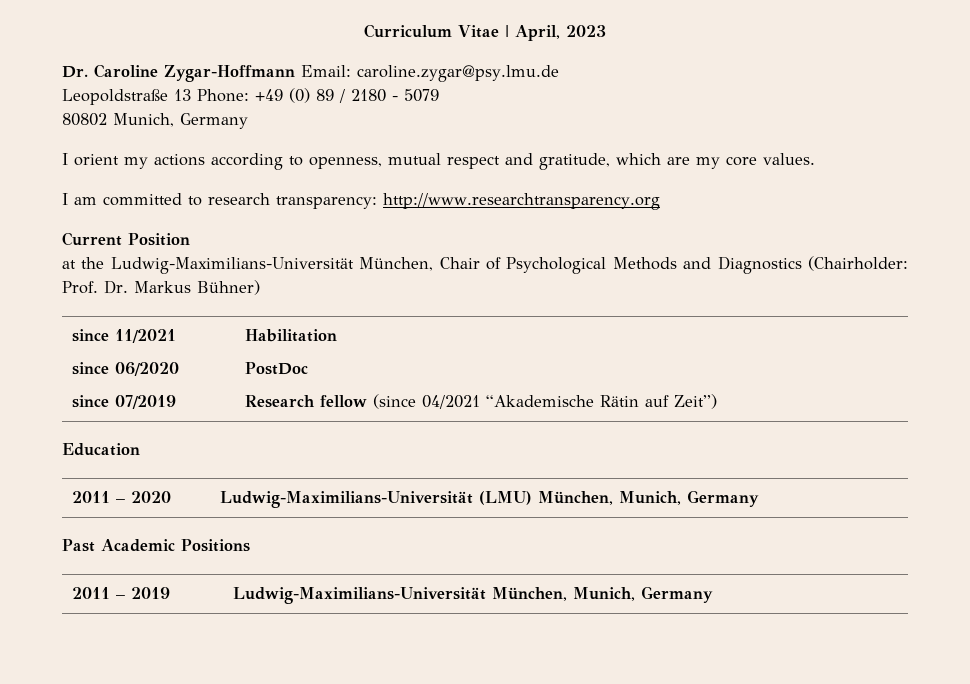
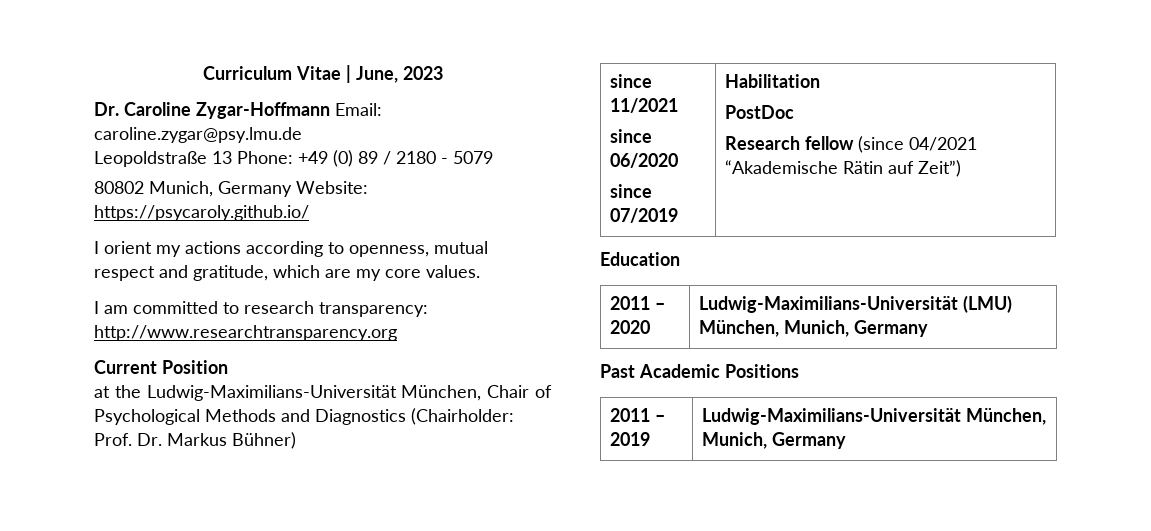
[515,25,560,41] April, -> [355,66,398,83] June,
(248, 121) none -> [296,181,368,194] [94,205,309,221] Website: https://psycaroly.github.io/

